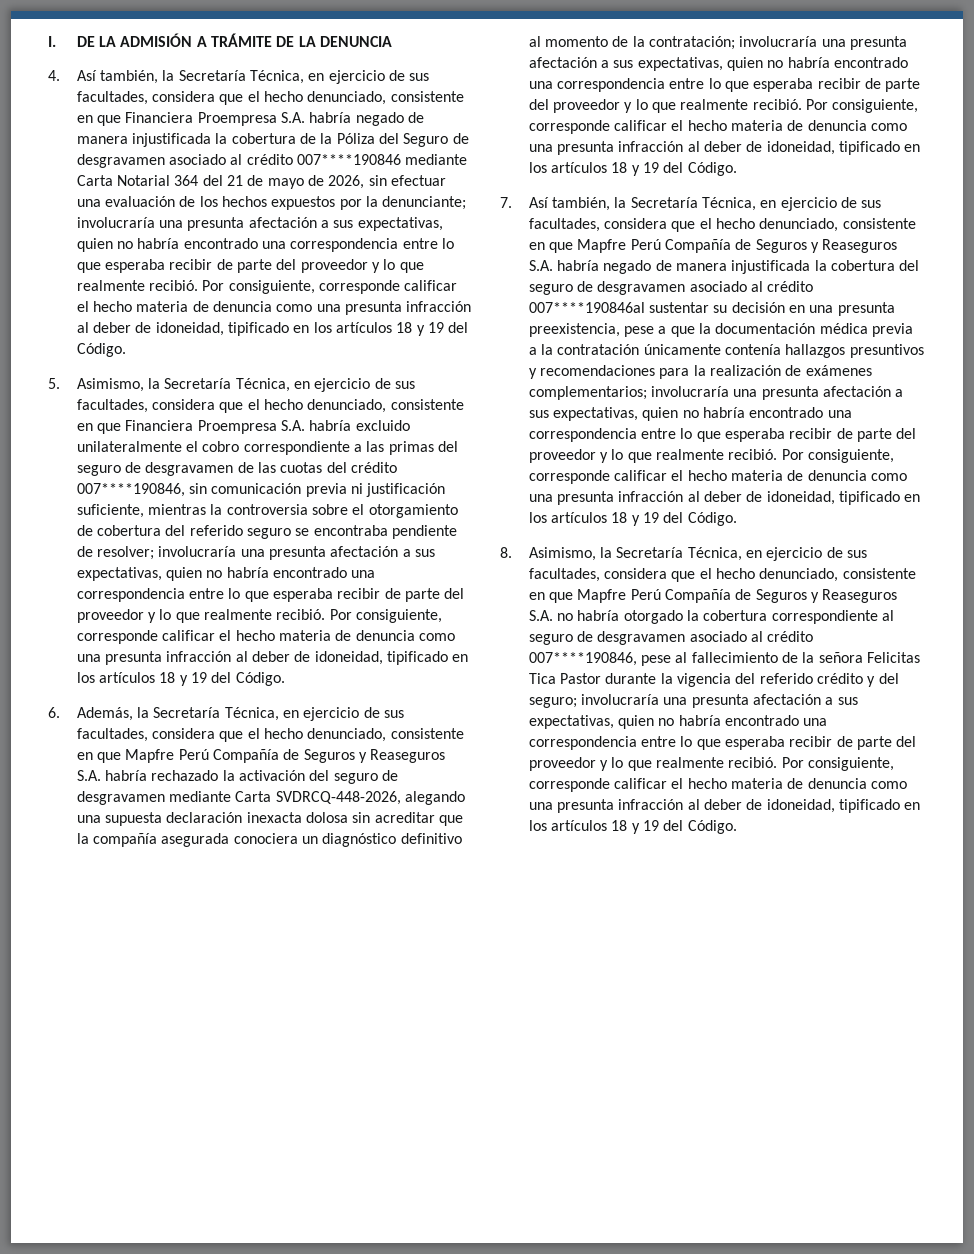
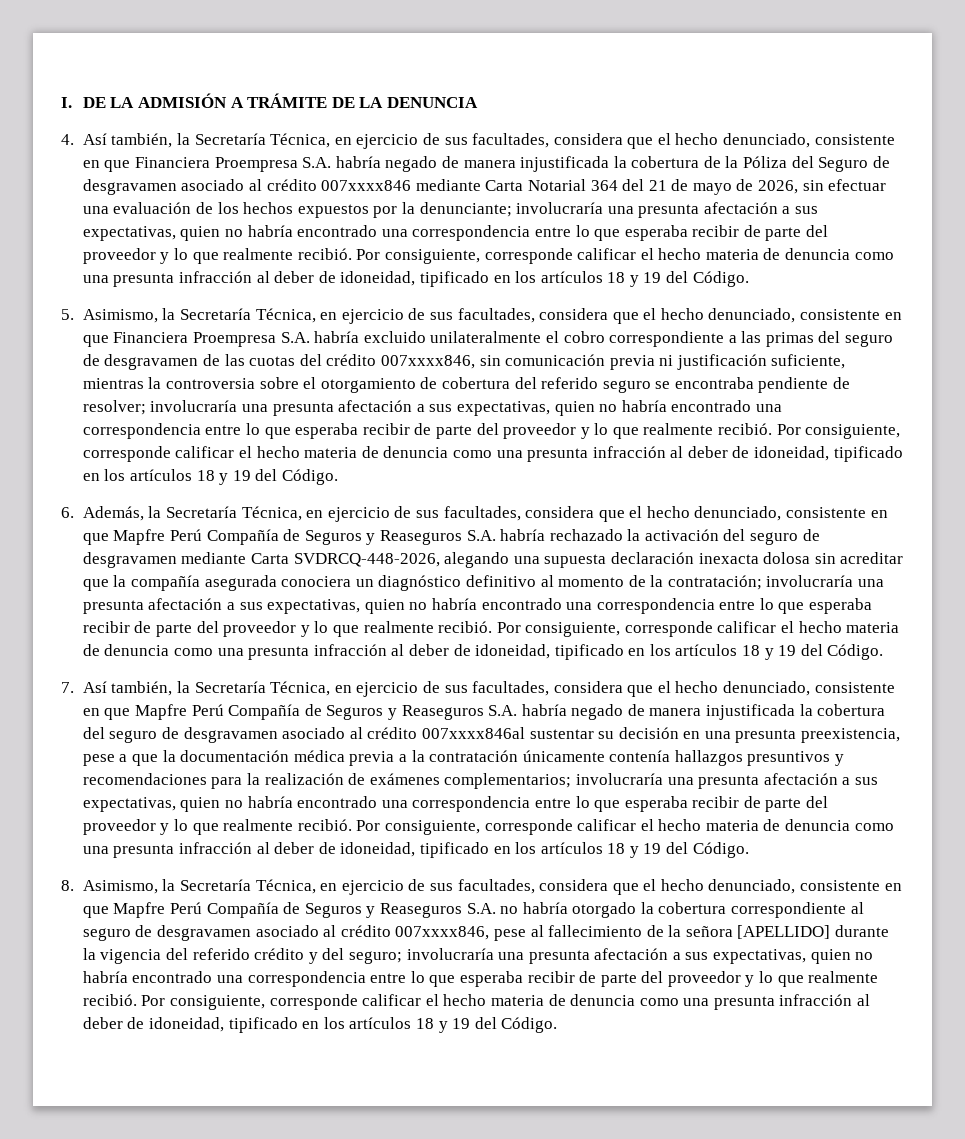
[296,154,401,165] 007****190846 -> [321,180,412,191] 007xxxx846
[76,483,185,497] 007****190846, -> [380,355,475,369] 007xxxx846,
[528,302,645,313] 007****190846al -> [421,727,525,739] 007xxxx846al
[528,652,637,666] 007****190846, -> [395,926,490,940] 007xxxx846,
[866,652,920,663] [528,673,601,684] Felicitas Tica Pastor -> [737,925,831,939] [APELLIDO]

